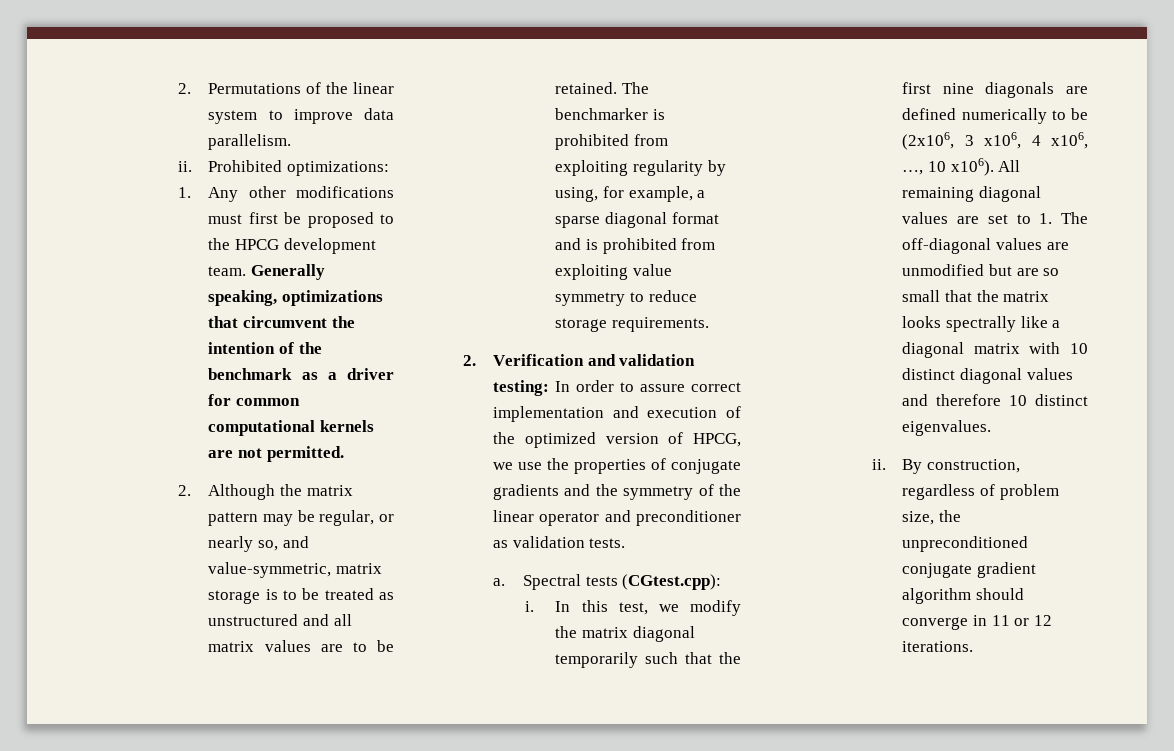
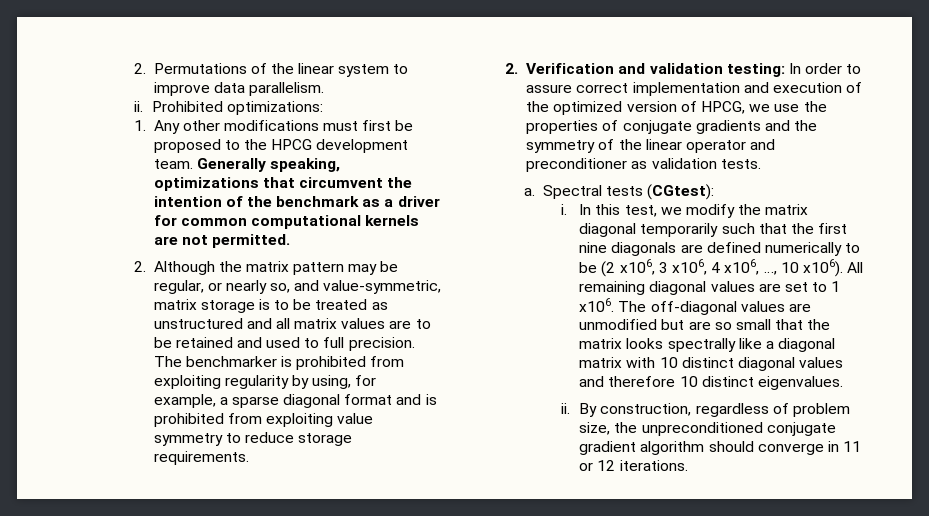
[555,82,618,94] retained. -> [175,337,415,351] retained and used to full precision.
[622,574,722,590] (CGtest.cpp): -> [647,184,715,200] (CGtest):
[902,132,955,150] (2x106, -> [601,259,655,277] (2 x106,
[1039,213,1053,224] 1. -> [831,281,841,292] [579,298,615,312] 1 x106.

